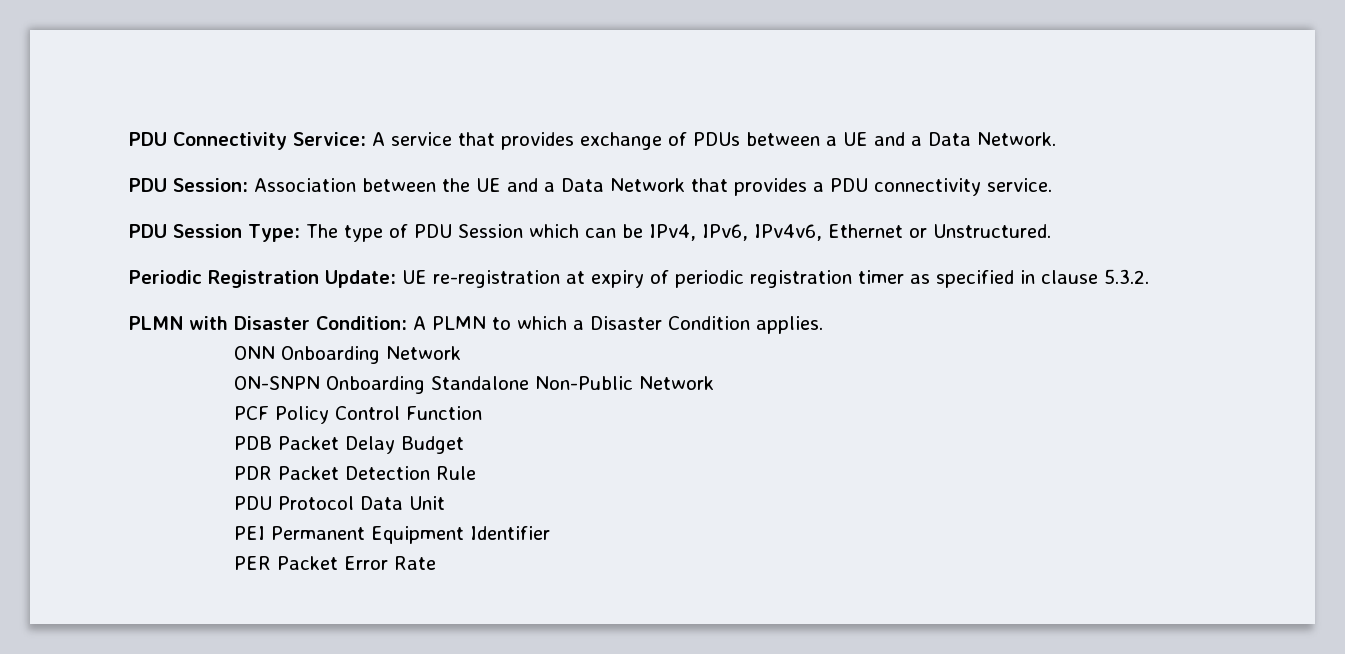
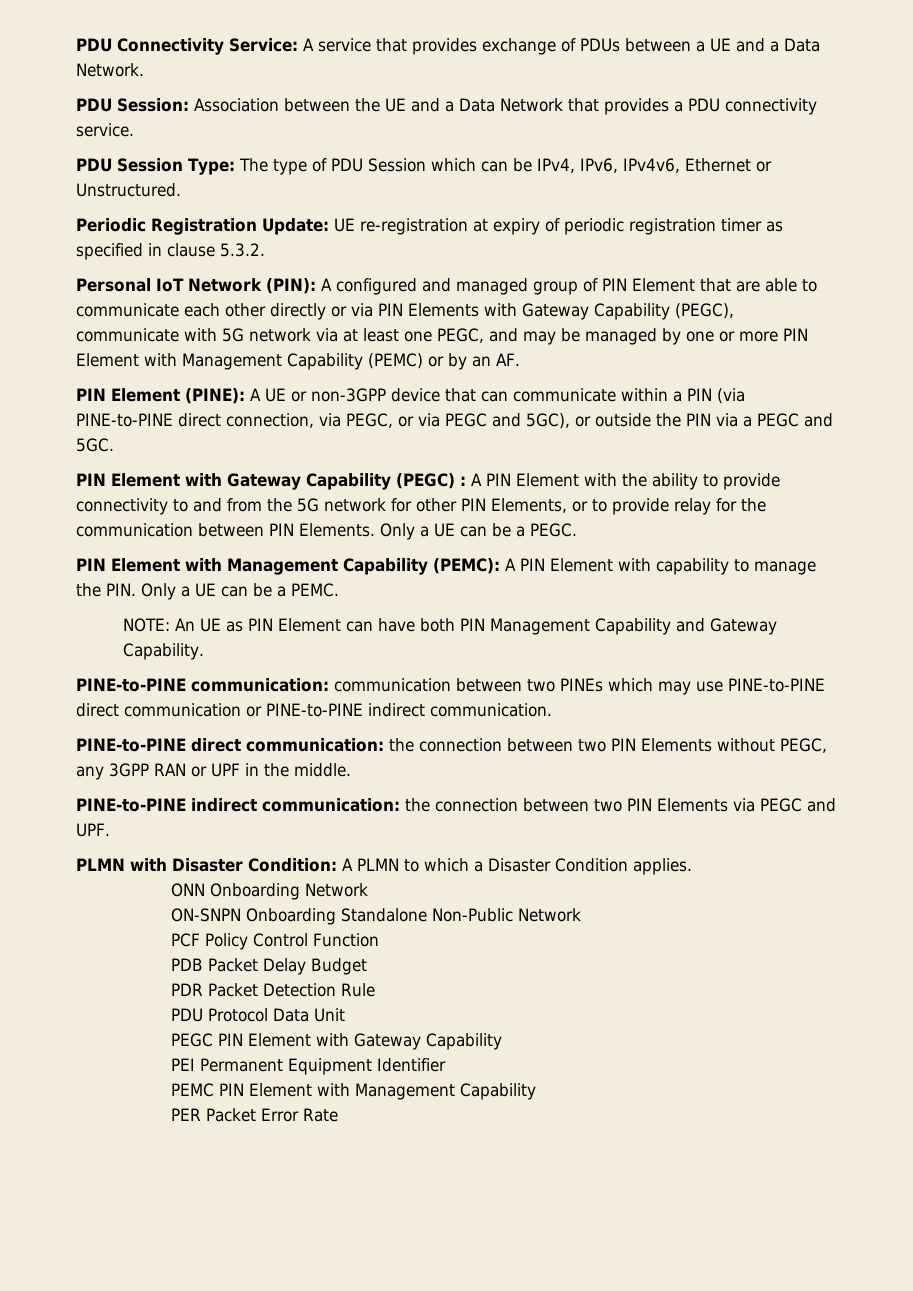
(1149, 276) none -> [76,278,817,295] [76,303,734,320] [76,328,808,345] [76,353,520,370] [76,388,745,404] [76,413,833,429] [76,438,114,452] [76,473,780,490] [76,498,766,515] [76,523,577,540] [76,558,816,575] [76,583,339,600] [123,618,778,635] [123,643,205,660] [76,678,825,695] [76,703,552,717] [76,738,827,753] [76,763,351,780] [76,798,836,812] [76,823,110,837] // Personal IoT Network (PIN): A configured and managed group of PIN Element that are able to communicate each other directly or via PIN Elements with Gateway Capability (PEGC), communicate with 5G network via at least one PEGC, and may be managed by one or more PIN Element with Management Capability (PEMC) or by an AF. // PIN Element (PINE): A UE or non-3GPP device that can communicate within a PIN (via PINE-to-PINE direct connection, via PEGC, or via PEGC and 5GC), or outside the PIN via a PEGC and 5GC. // PIN Element with Gateway Capability (PEGC) : A PIN Element with the ability to provide connectivity to and from the 5G network for other PIN Elements, or to provide relay for the communication between PIN Elements. Only a UE can be a PEGC. // PIN Element with Management Capability (PEMC): A PIN Element with capability to manage the PIN. Only a UE can be a PEMC. // NOTE: An UE as PIN Element can have both PIN Management Capability and Gateway Capability. // PINE-to-PINE communication: communication between two PINEs which may use PINE-to-PINE direct communication or PINE-to-PINE indirect communication. // PINE-to-PINE direct communication: the connection between two PIN Elements without PEGC, any 3GPP RAN or UPF in the middle. // PINE-to-PINE indirect communication: the connection between two PIN Elements via PEGC and UPF.
[233,526,550,544] PEI Permanent Equipment Identifier -> [170,1033,502,1050] [170,1058,446,1075] [170,1083,536,1100] PEGC PIN Element with Gateway Capability // PEI Permanent Equipment Identifier // PEMC PIN Element with Management Capability

